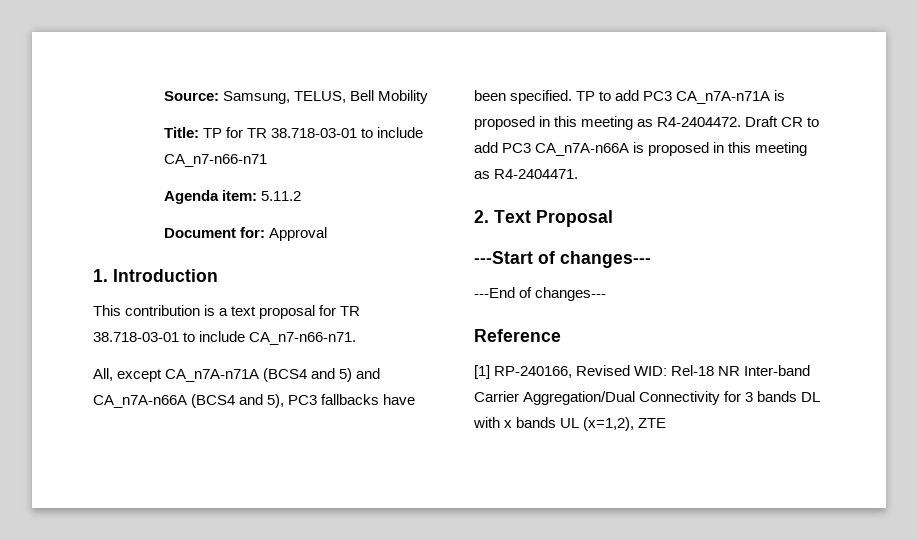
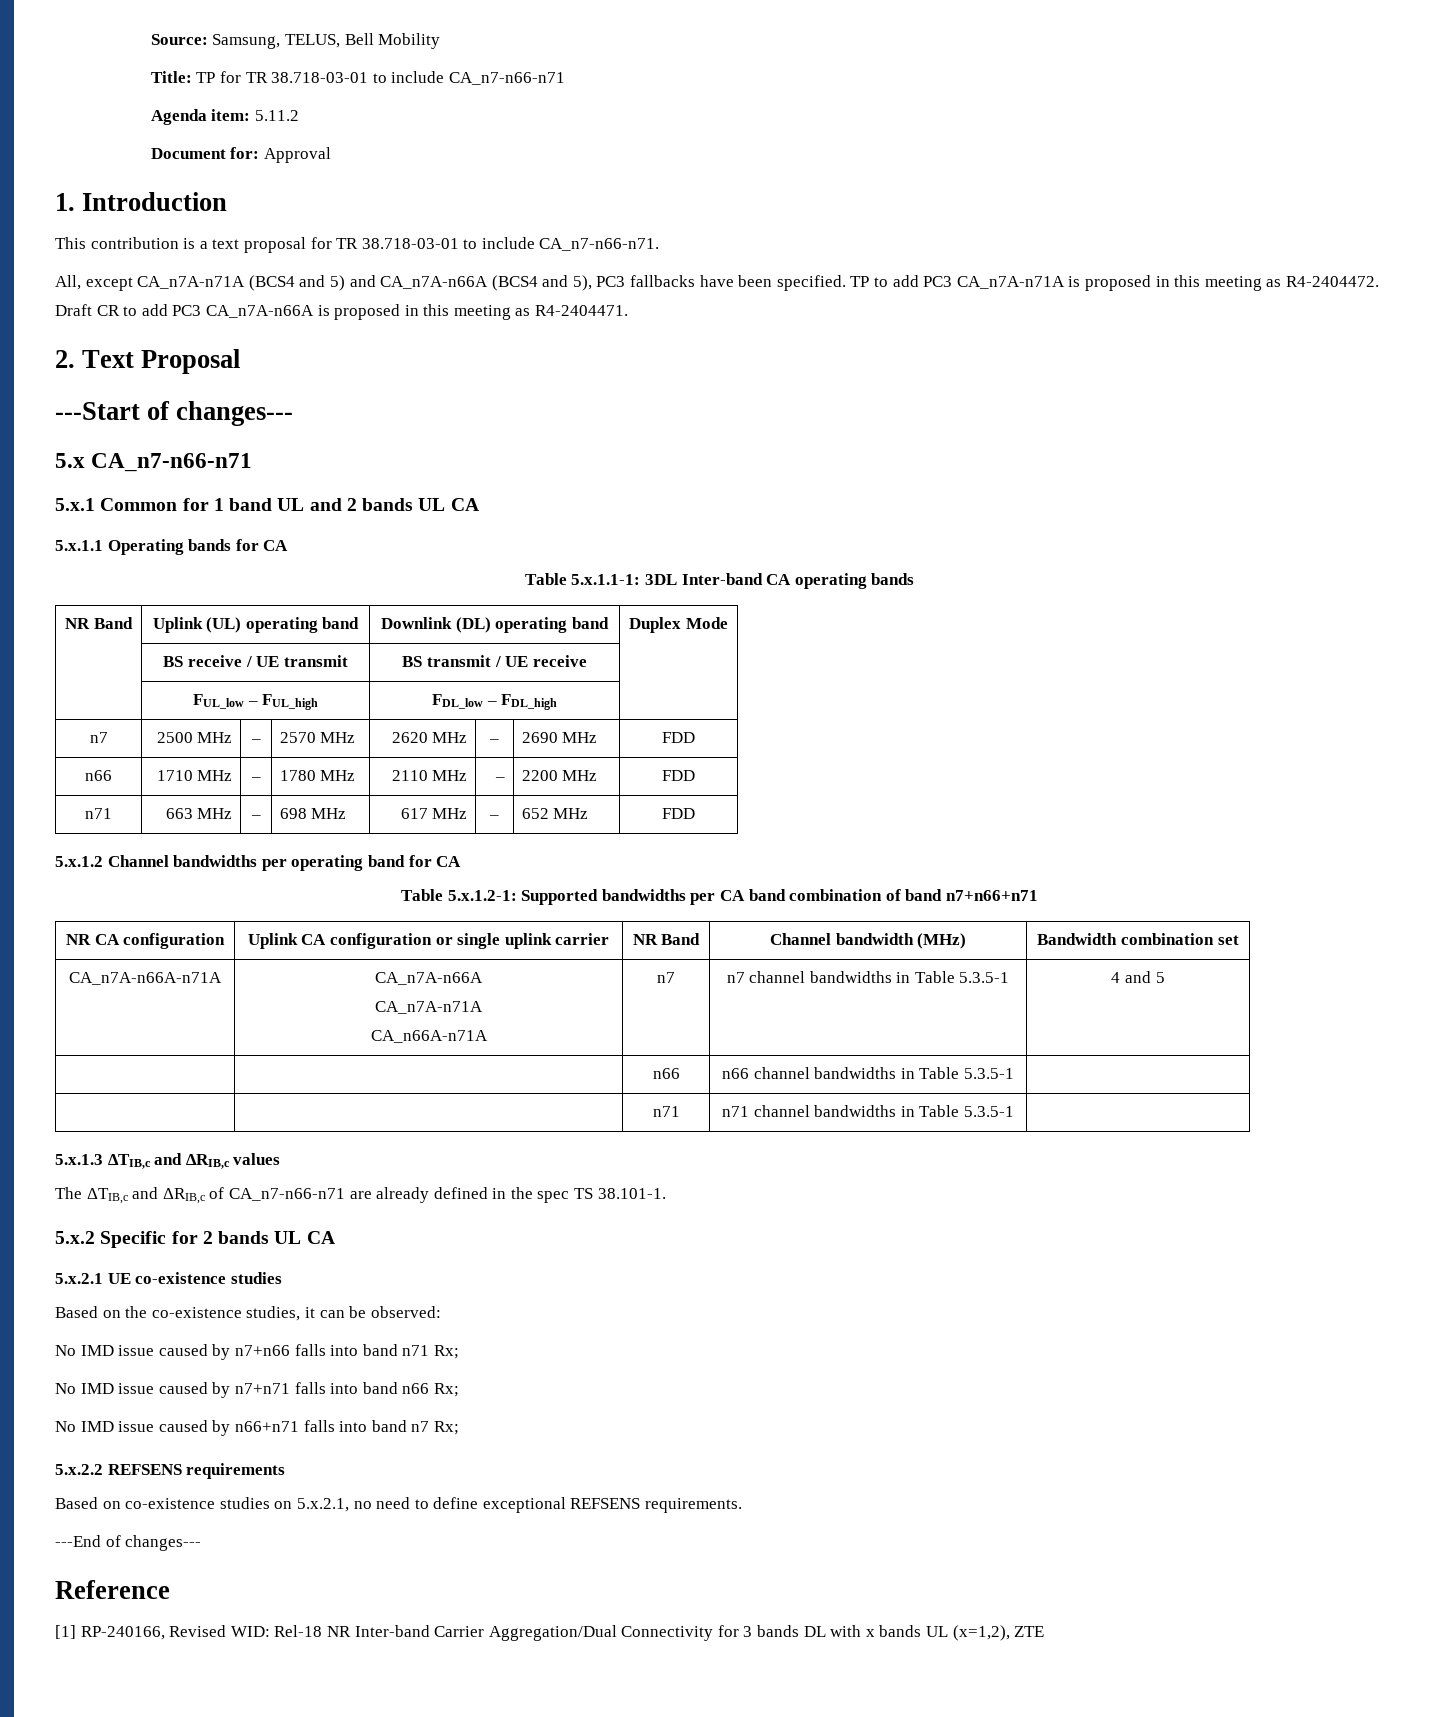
(651, 259) none -> [55,453,253,472] [55,498,479,511] [55,539,289,555] [524,573,915,589] [65,617,133,629] [152,617,360,633] [381,617,609,633] [629,617,728,633] [163,655,348,667] [402,655,587,667] [192,694,319,710] [431,694,558,710] [89,732,108,743] [156,732,233,743] [250,739,261,743] [279,732,356,743] [391,732,468,743] [489,739,499,743] [521,732,598,743] [662,732,695,743] [85,770,112,781] [156,770,233,781] [250,777,261,781] [279,770,356,781] [391,770,468,781] [495,777,506,781] [521,770,598,781] [662,770,695,781] [85,808,112,819] [165,808,233,819] [250,815,261,819] [279,808,347,819] [400,808,468,819] [489,815,499,819] [521,808,589,819] [662,808,695,819] [55,855,462,871] [401,889,1038,905] [65,933,226,949] [247,933,610,949] [632,933,701,945] [769,933,967,949] [1037,933,1239,945] [69,972,222,985] [375,972,484,985] [375,1001,484,1014] [370,1030,488,1043] [657,972,675,983] [726,971,1010,983] [1111,971,1165,983] [652,1068,680,1079] [722,1067,1014,1079] [652,1106,680,1117] [722,1105,1014,1117] [55,1153,281,1169] [55,1187,666,1204] [55,1231,335,1248] [55,1272,282,1284] [55,1306,441,1321] [55,1344,459,1360] [55,1382,459,1398] [55,1420,459,1436] [55,1463,286,1479] [55,1497,743,1513] // 5.x CA_n7-n66-n71 // 5.x.1 Common for 1 band UL and 2 bands UL CA // 5.x.1.1 Operating bands for CA // Table 5.x.1.1-1: 3DL Inter-band CA operating bands // NR Band | Uplink (UL) operating band | Downlink (DL) operating band | Duplex Mode // | BS receive / UE transmit | BS transmit / UE receive | // | FUL_low – FUL_high | FDL_low – FDL_high | // n7 | 2500 MHz | – | 2570 MHz | 2620 MHz | – | 2690 MHz | FDD // n66 | 1710 MHz | – | 1780 MHz | 2110 MHz | – | 2200 MHz | FDD // n71 | 663 MHz | – | 698 MHz | 617 MHz | – | 652 MHz | FDD // 5.x.1.2 Channel bandwidths per operating band for CA // Table 5.x.1.2-1: Supported bandwidths per CA band combination of band n7+n66+n71 // NR CA configuration | Uplink CA configuration or single uplink carrier | NR Band | Channel bandwidth (MHz) | Bandwidth combination set // CA_n7A-n66A-n71A | CA_n7A-n66A // CA_n7A-n71A // CA_n66A-n71A | n7 | n7 channel bandwidths in Table 5.3.5-1 | 4 and 5 // | | n66 | n66 channel bandwidths in Table 5.3.5-1 | // | | n71 | n71 channel bandwidths in Table 5.3.5-1 | // 5.x.1.3 ∆TIB,c and ∆RIB,c values // The ΔTIB,c and ΔRIB,c of CA_n7-n66-n71 are already defined in the spec TS 38.101-1. // 5.x.2 Specific for 2 bands UL CA // 5.x.2.1 UE co-existence studies // Based on the co-existence studies, it can be observed: // No IMD issue caused by n7+n66 falls into band n71 Rx; // No IMD issue caused by n7+n71 falls into band n66 Rx; // No IMD issue caused by n66+n71 falls into band n7 Rx; // 5.x.2.2 REFSENS requirements // Based on co-existence studies on 5.x.2.1, no need to define exceptional REFSENS requirements.

